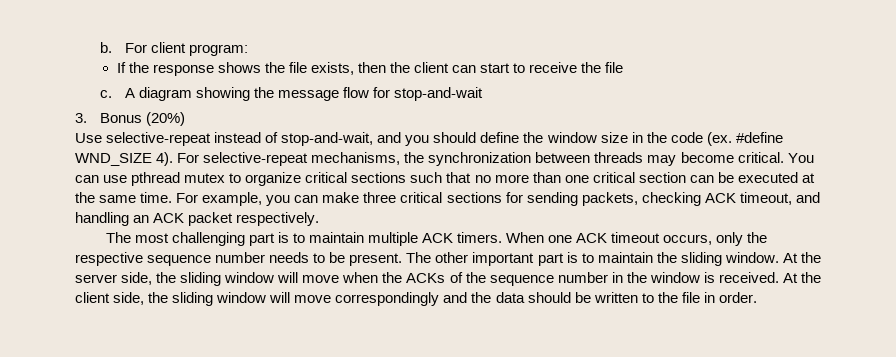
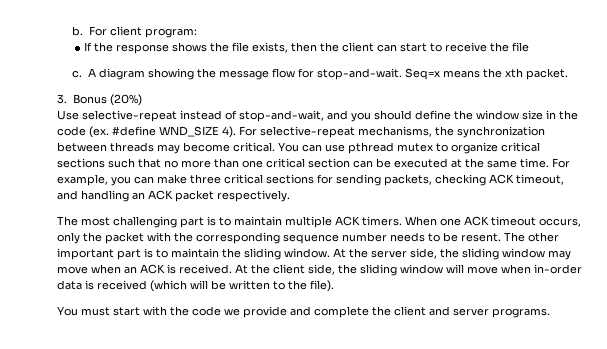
[394,87,484,101] stop-and-wait -> [316,68,568,80] stop-and-wait. Seq=x means the xth packet.
[75,252,143,266] respective -> [105,232,280,244] packet with the corresponding
[349,253,403,266] present. -> [461,233,501,242] resent.
[277,272,700,286] will move when the ACKs of the sequence number in the window -> [548,250,571,260] [57,264,165,274] may move when an ACK
[335,292,757,306] correspondingly and the data should be written to the file in order. -> [501,264,582,274] [57,280,334,292] [57,306,550,318] when in-order data is received (which will be written to the file). // You must start with the code we provide and complete the client and server programs.

